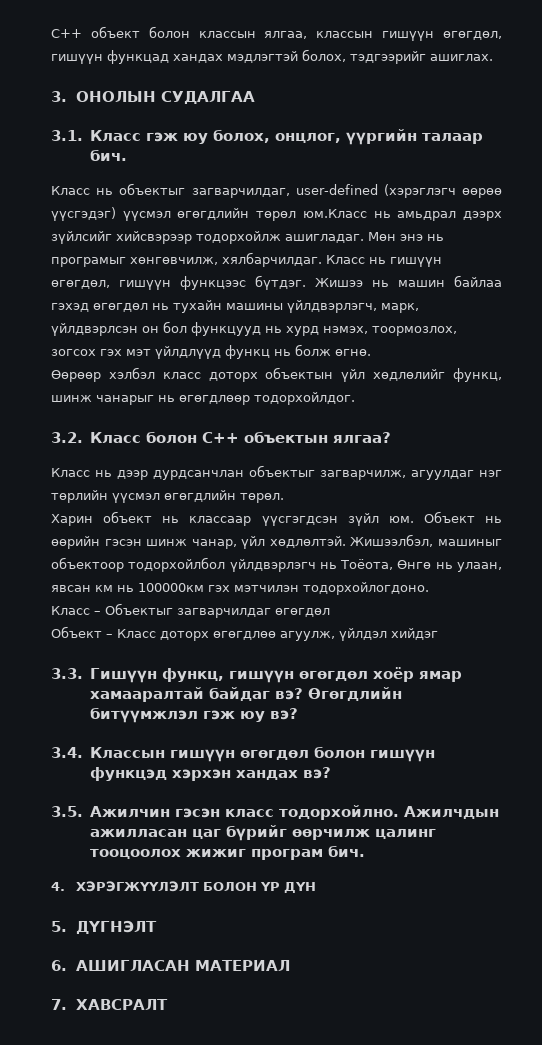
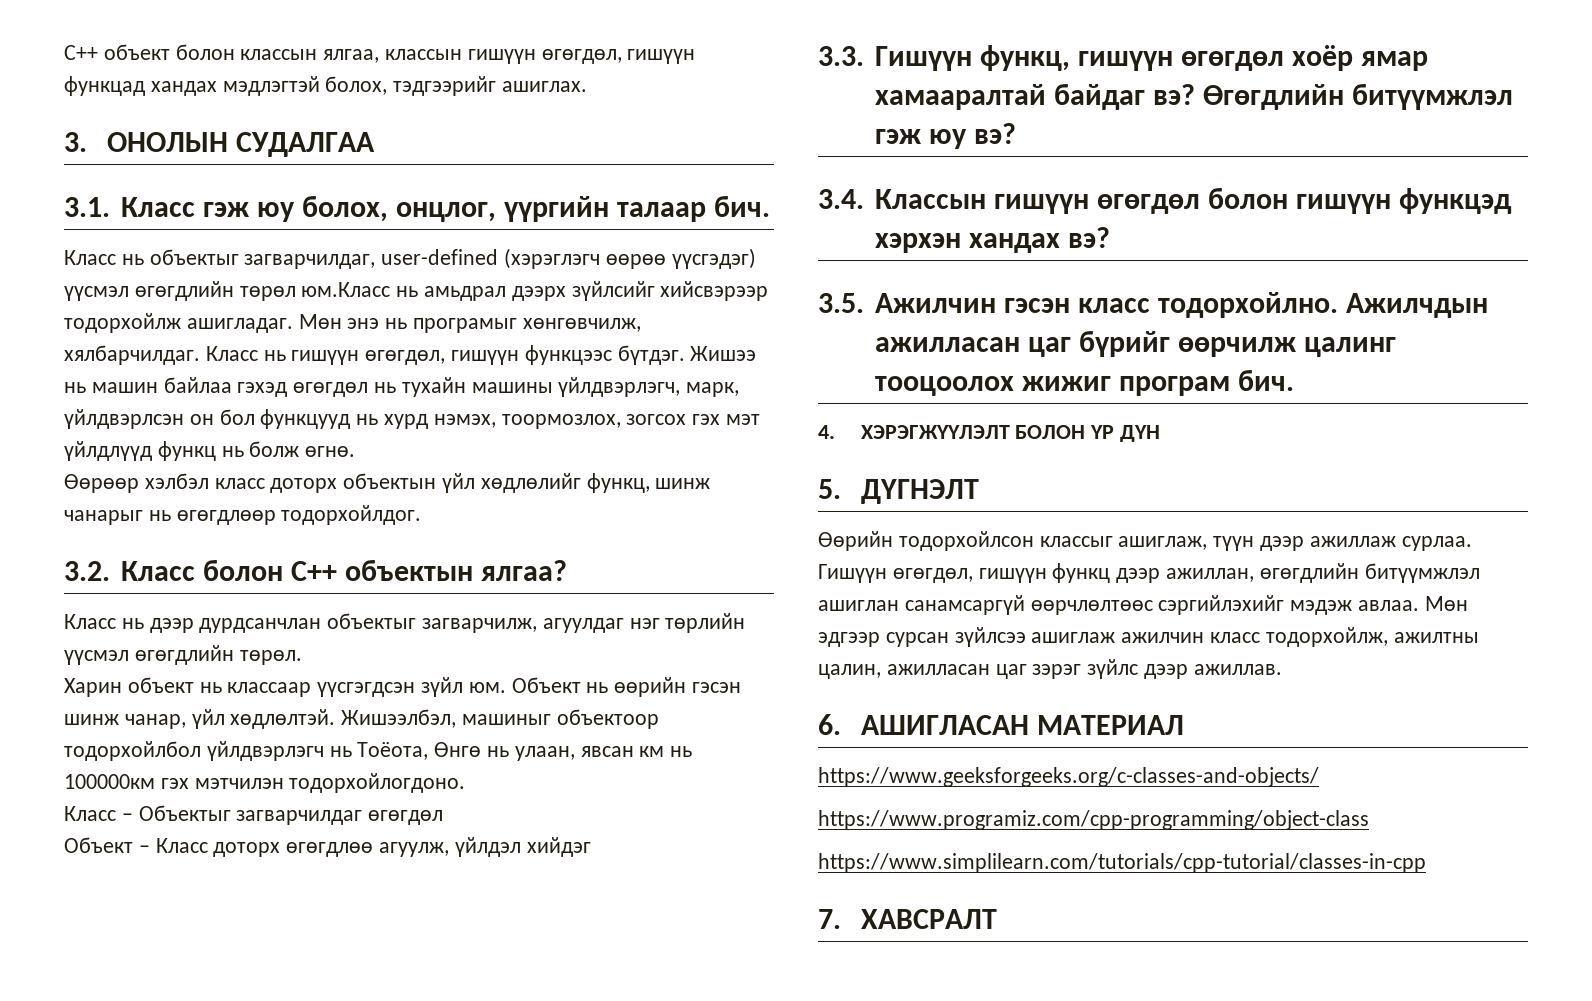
(158, 927) none -> [818,531,1472,551] [818,563,1480,583] [818,595,1468,615] [818,627,1479,647] [818,659,1282,679] // Өөрийн тодорхойлсон классыг ашиглаж, түүн дээр ажиллаж сурлаа. Гишүүн өгөгдөл, гишүүн функц дээр ажиллан, өгөгдлийн битүүмжлэл ашиглан санамсаргүй өөрчлөлтөөс сэргийлэхийг мэдэж авлаа. Мөн эдгээр сурсан зүйлсээ ашиглаж ажилчин класс тодорхойлж, ажилтны цалин, ажилласан цаг зэрэг зүйлс дээр ажиллав.
(291, 965) none -> [818,767,1319,787] [818,810,1369,830] [818,853,1426,873] // https://www.geeksforgeeks.org/c-classes-and-objects/ // https://www.programiz.com/cpp-programming/object-class // https://www.simplilearn.com/tutorials/cpp-tutorial/classes-in-cpp

